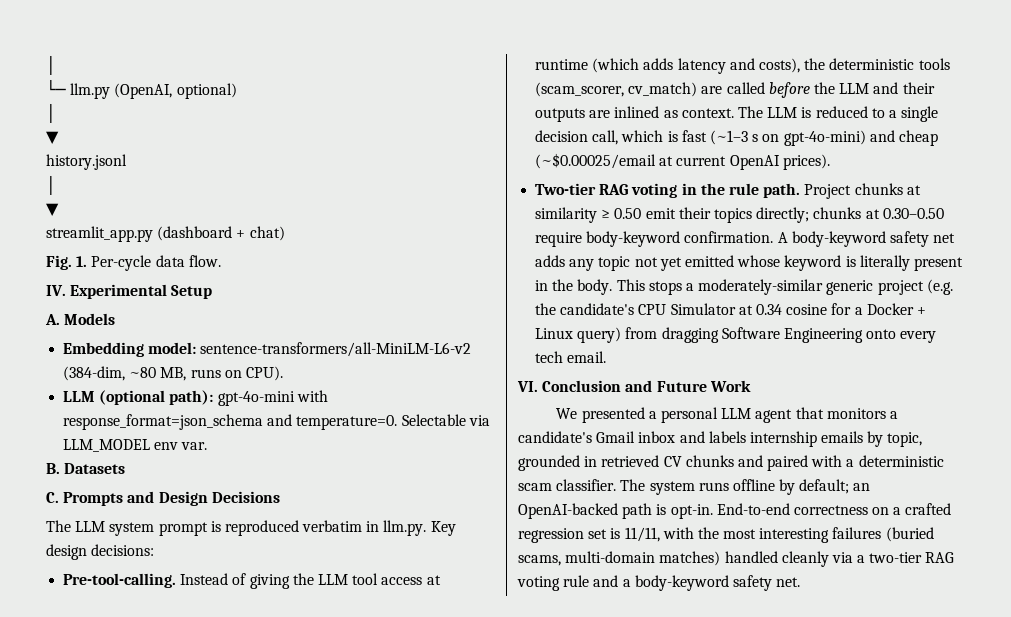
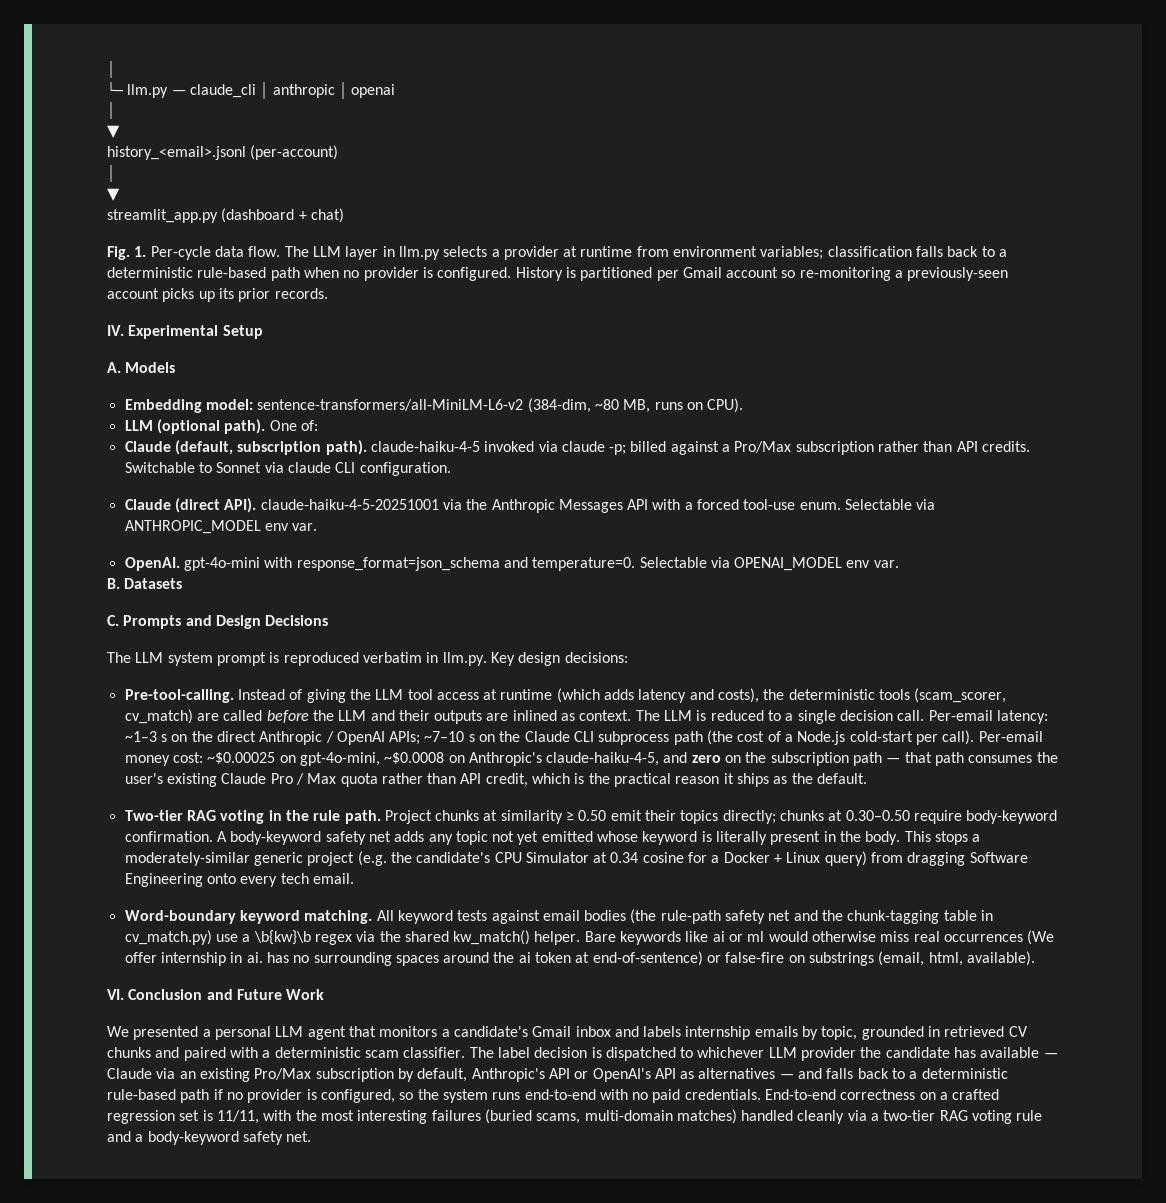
[114,83,237,99] [46,103,56,123] [46,131,59,144] [46,154,127,170] (OpenAI, optional) // │ // ▼ // history.jsonl -> [171,82,396,99] [107,102,115,119] [107,125,120,138] [107,145,339,160] — claude_cli │ anthropic │ openai // │ // ▼ // history_<email>.jsonl (per-account)
(221, 261) none -> [284,246,1008,260] [107,267,1009,281] [107,288,328,302] The LLM layer in llm.py selects a provider at runtime from environment variables; classification falls back to a deterministic rule-based path when no provider is configured. History is partitioned per Gmail account so re-monitoring a previously-seen account picks up its prior records.
[169,390,214,405] path): -> [224,419,318,434] [124,440,1031,455] [124,462,451,476] [124,498,936,513] [124,520,318,534] [124,557,180,571] path). One of: // Claude (default, subscription path). claude-haiku-4-5 invoked via claude -p; billed against a Pro/Max subscription rather than API credits. Switchable to Sonnet via claude CLI configuration. // Claude (direct API). claude-haiku-4-5-20251001 via the Anthropic Messages API with a forced tool-use enum. Selectable via ANTHROPIC_MODEL env var. // OpenAI.
[63,439,151,452] LLM_MODEL -> [734,557,843,571] OPENAI_MODEL
[592,130,938,146] [535,153,830,170] call, which is fast (~1–3 s on gpt-4o-mini) and cheap (~$0.00025/email at current OpenAI prices). -> [897,710,1048,724] [124,730,1043,745] [124,752,1058,766] [124,773,868,787] call. Per-email latency: ~1–3 s on the direct Anthropic / OpenAI APIs; ~7–10 s on the Claude CLI subprocess path (the cost of a Node.js cold-start per call). Per-email money cost: ~$0.00025 on gpt-4o-mini, ~$0.0008 on Anthropic's claude-haiku-4-5, and zero on the subscription path — that path consumes the user's existing Claude Pro / Max quota rather than API credit, which is the practical reason it ships as the default.
(607, 357) none -> [124,909,994,924] [124,930,1055,945] [124,951,1036,966] // Word-boundary keyword matching. All keyword tests against email bodies (the rule-path safety net and the chunk-tagging table in cv_match.py) use a \b{kw}\b regex via the shared kw_match() helper. Bare keywords like ai or ml would otherwise miss real occurrences (We offer internship in ai. has no surrounding spaces around the ai token at end-of-sentence) or false-fire on substrings (email, html, available).
[649,479,871,495] [518,503,713,519] system runs offline by default; an OpenAI-backed path is opt-in. -> [497,1047,1058,1061] [107,1068,1008,1082] [107,1089,761,1103] label decision is dispatched to whichever LLM provider the candidate has available — Claude via an existing Pro/Max subscription by default, Anthropic's API or OpenAI's API as alternatives — and falls back to a deterministic rule-based path if no provider is configured, so the system runs end-to-end with no paid credentials.

